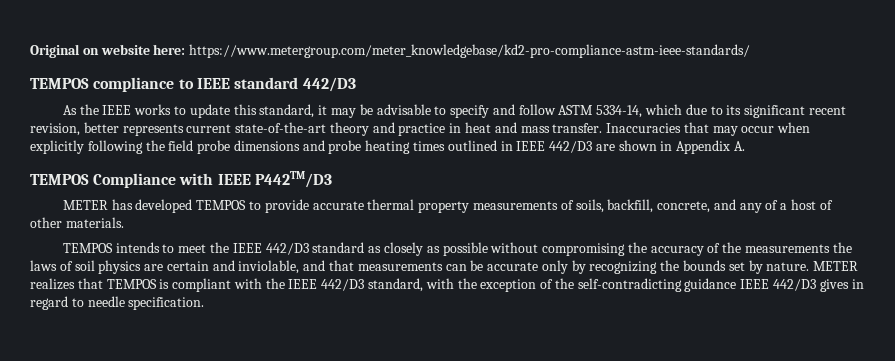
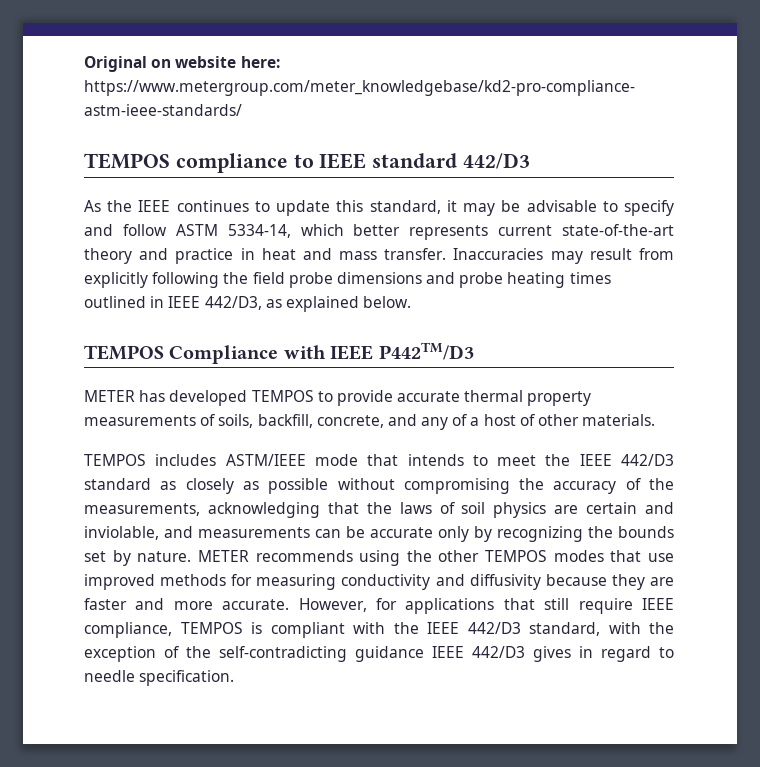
[134,104,172,115] works -> [176,200,249,212] continues
[685,104,846,118] [30,123,80,136] due to its significant recent revision, -> (344, 230) none
[683,122,811,136] that may occur when -> [550,248,674,264] may result from
[549,140,746,154] 442/D3 are shown in Appendix A. -> [204,296,412,312] 442/D3, as explained below.
(113, 248) none -> [155,454,399,466] includes ASTM/IEEE mode that
[744,244,830,253] measurements -> [84,502,359,518] measurements, acknowledging that
[329,260,355,271] that -> (193, 532) none
[30,278,103,290] realizes that -> [255,550,674,566] [84,574,674,590] [84,598,674,614] [84,622,172,638] recommends using the other TEMPOS modes that use improved methods for measuring conductivity and diffusivity because they are faster and more accurate. However, for applications that still require IEEE compliance,

